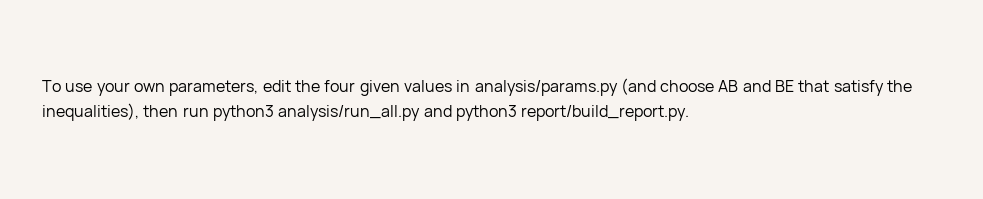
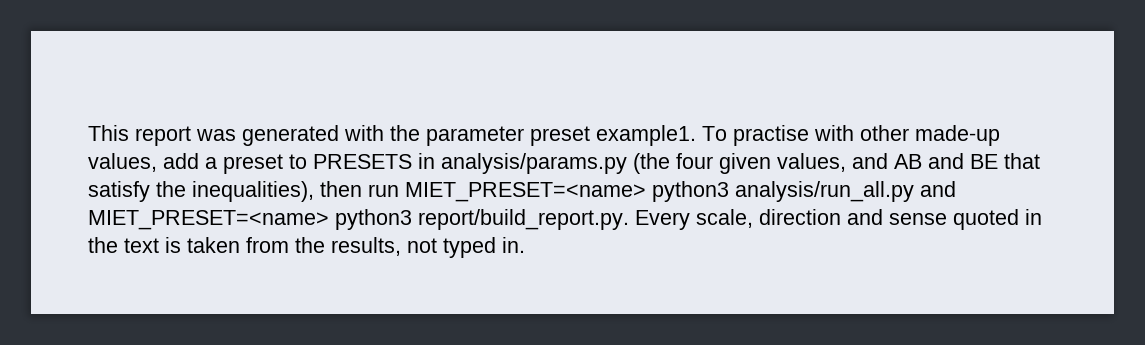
[42,78,715,96] To use your own parameters, edit the four given values in analysis/params.py (and choose -> [88,125,1000,146] [88,153,888,174] This report was generated with the parameter preset example1. To practise with other made-up values, add a preset to PRESETS in analysis/params.py (the four given values, and
(209, 112) none -> [405,182,646,202] MIET_PRESET=<name>
(452, 111) none -> [88,210,329,230] MIET_PRESET=<name>
(690, 113) none -> [635,209,1042,230] [88,237,525,258] Every scale, direction and sense quoted in the text is taken from the results, not typed in.

